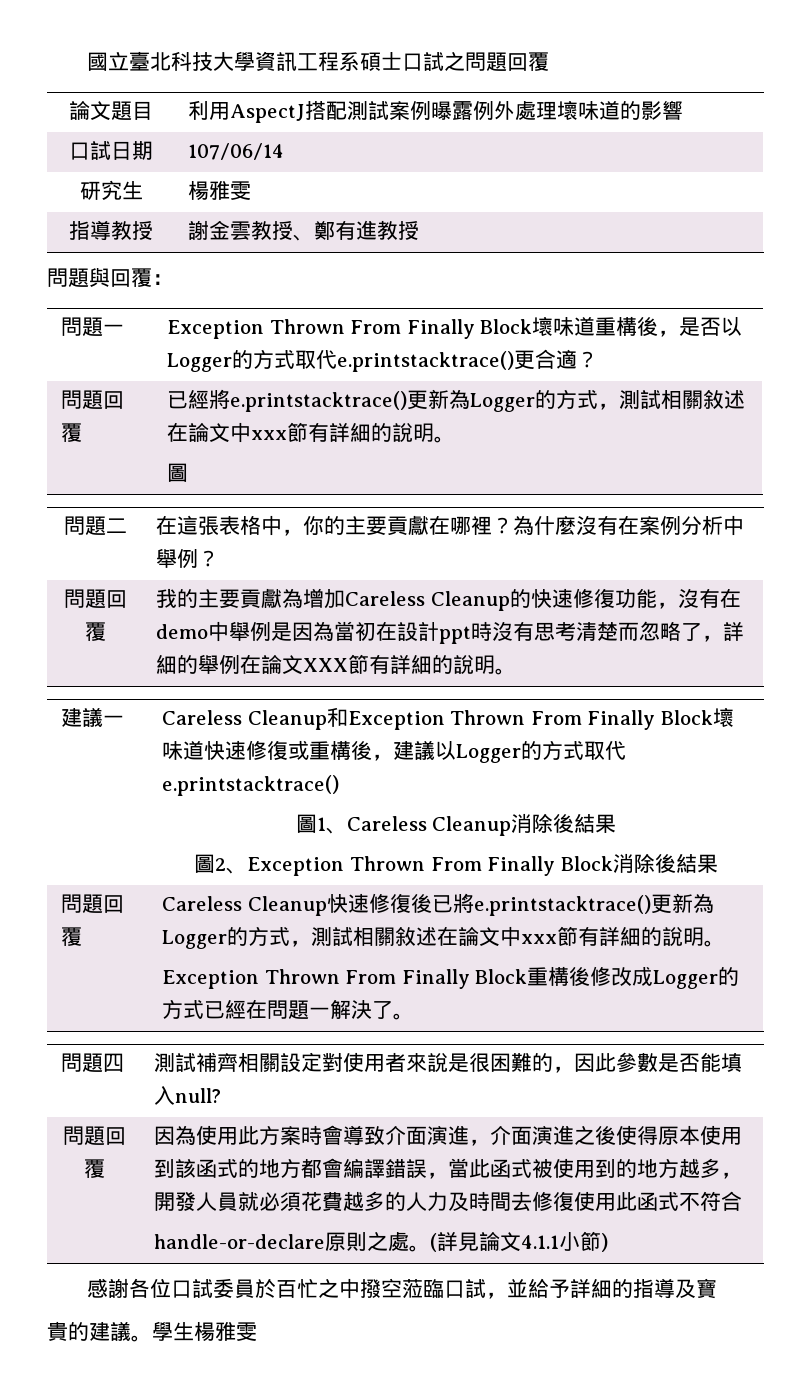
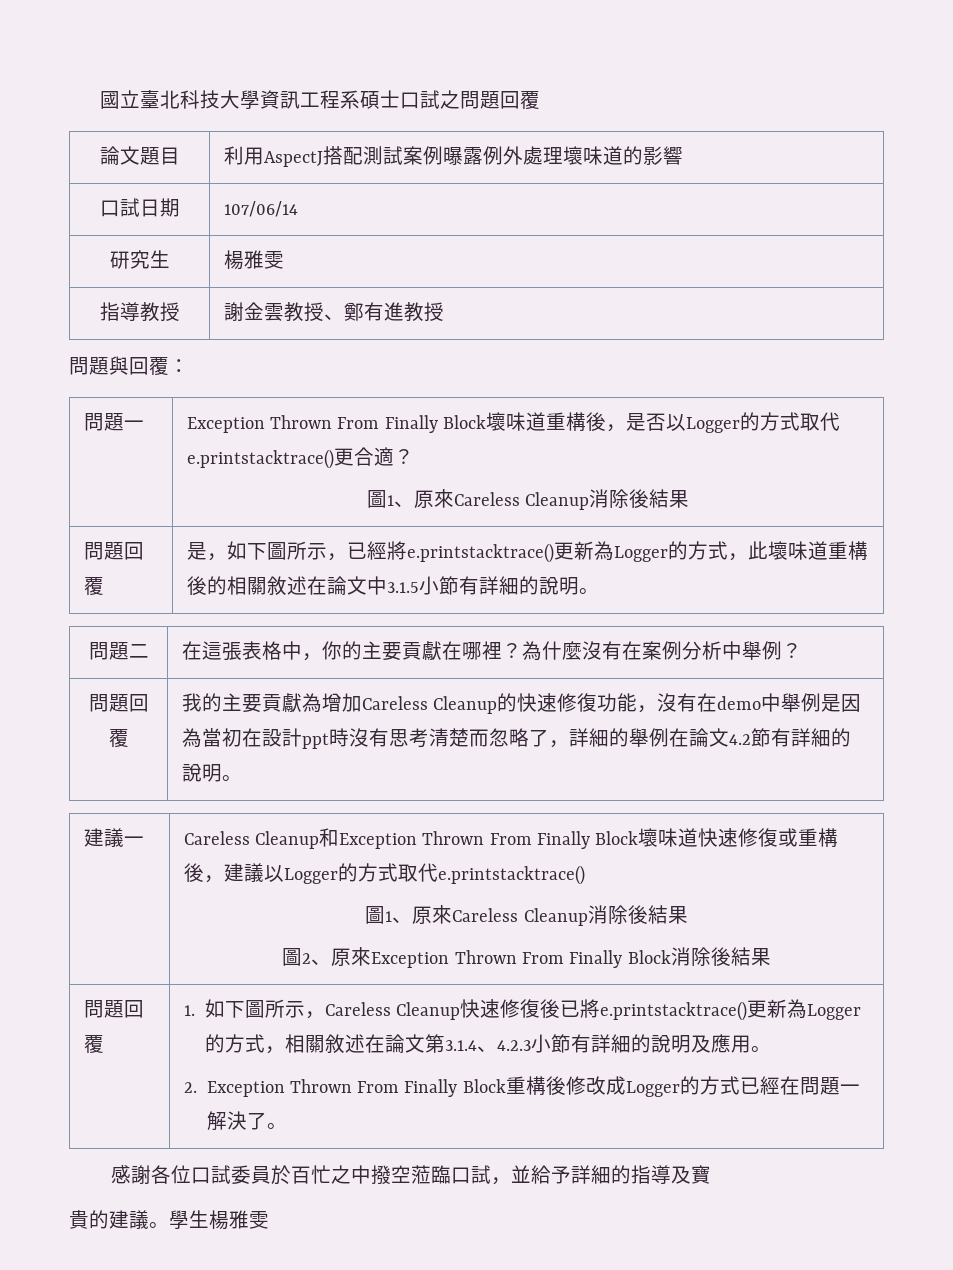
[61,390,125,410] [61,423,83,442] // 問題回覆 | -> [366,489,690,510] [83,542,144,560] [83,577,104,595] [186,541,347,561] // 圖1、原來Careless Cleanup消除後結果 // 問題回覆 | 是，如下圖所示，
[619,390,746,409] [167,422,456,443] [167,463,189,482] 測試相關敘述在論文中xxx節有詳細的說明。 // 圖 -> [747,541,868,560] [186,576,599,596] 此壞味道重構後的相關敘述在論文中3.1.5小節有詳細的說明。
[303,658,349,672] XXX -> [728,734,751,745] 4.2
(347, 830) none -> [412,905,453,924] 原來
(248, 870) none -> [331,947,372,966] 原來
(83, 936) none -> [183,999,325,1019] 1.如下圖所示，
[311,926,726,947] 測試相關敘述在論文中xxx節有詳細的說明。 // -> [284,1034,771,1054] [183,1082,197,1093] 相關敘述在論文第3.1.4、4.2.3小節有詳細的說明及應用。 // 2.
[61,1053,125,1073] [154,1052,743,1073] [154,1086,222,1105] [62,1126,126,1146] [83,1159,105,1178] [154,1125,743,1146] [154,1158,743,1179] [154,1191,743,1212] [154,1231,609,1252] // 問題四 | 測試補齊相關設定對使用者來說是很困難的，因此參數是否能填入null? // 問題回覆 | 因為使用此方案時會導致介面演進，介面演進之後使得原本使用到該函式的地方都會編譯錯誤，當此函式被使用到的地方越多，開發人員就必須花費越多的人力及時間去修復使用此函式不符合 // handle-or-declare原則之處。(詳見論文4.1.1小節) -> (287, 1126) none

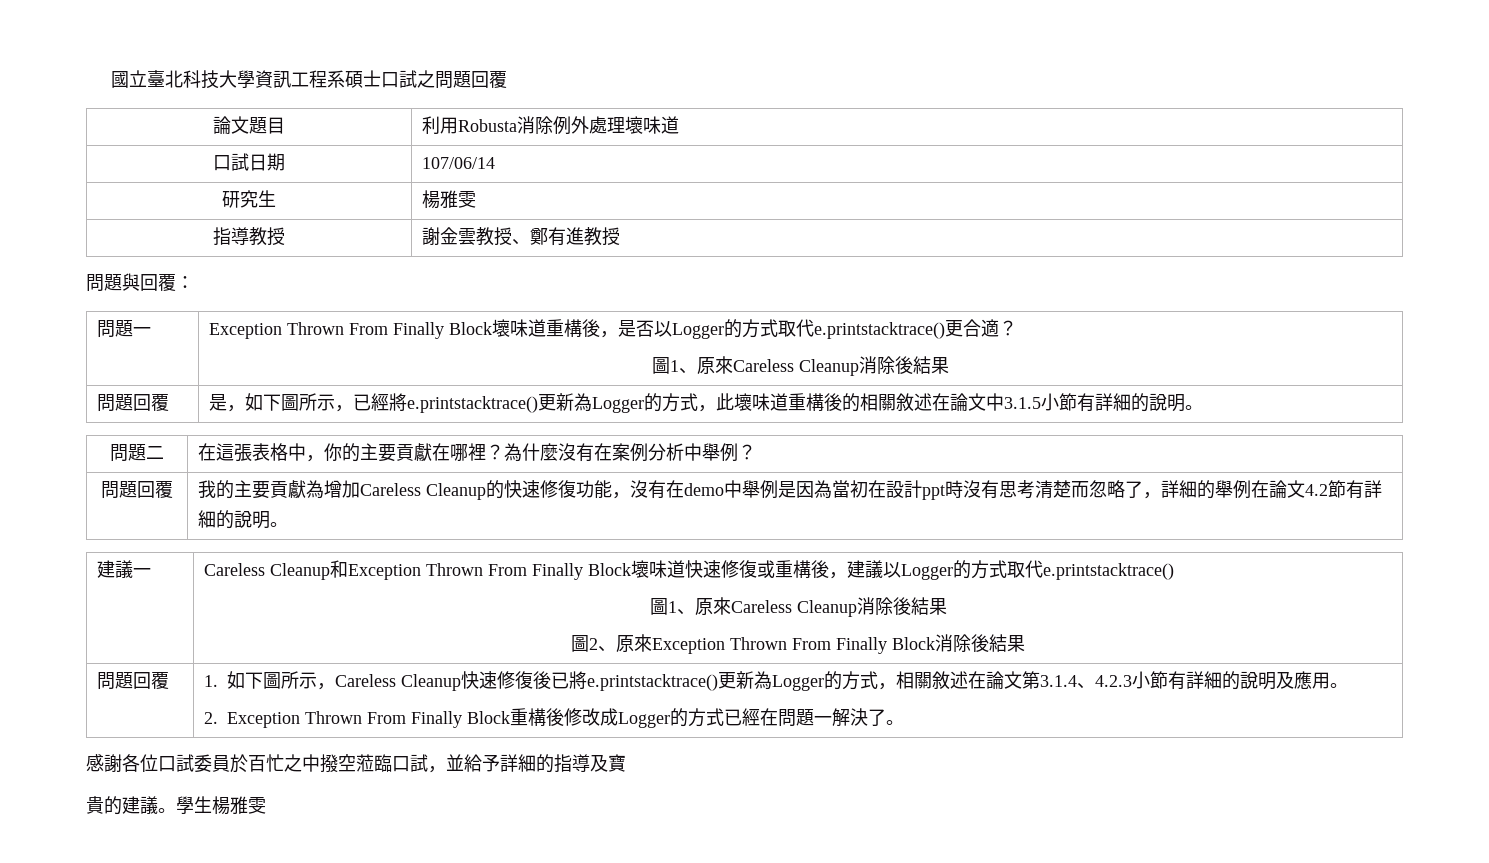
[263,146,483,167] AspectJ搭配測試案例曝露 -> [458,116,554,134] Robusta消除
[622,146,683,165] 的影響 -> (680, 125) none

